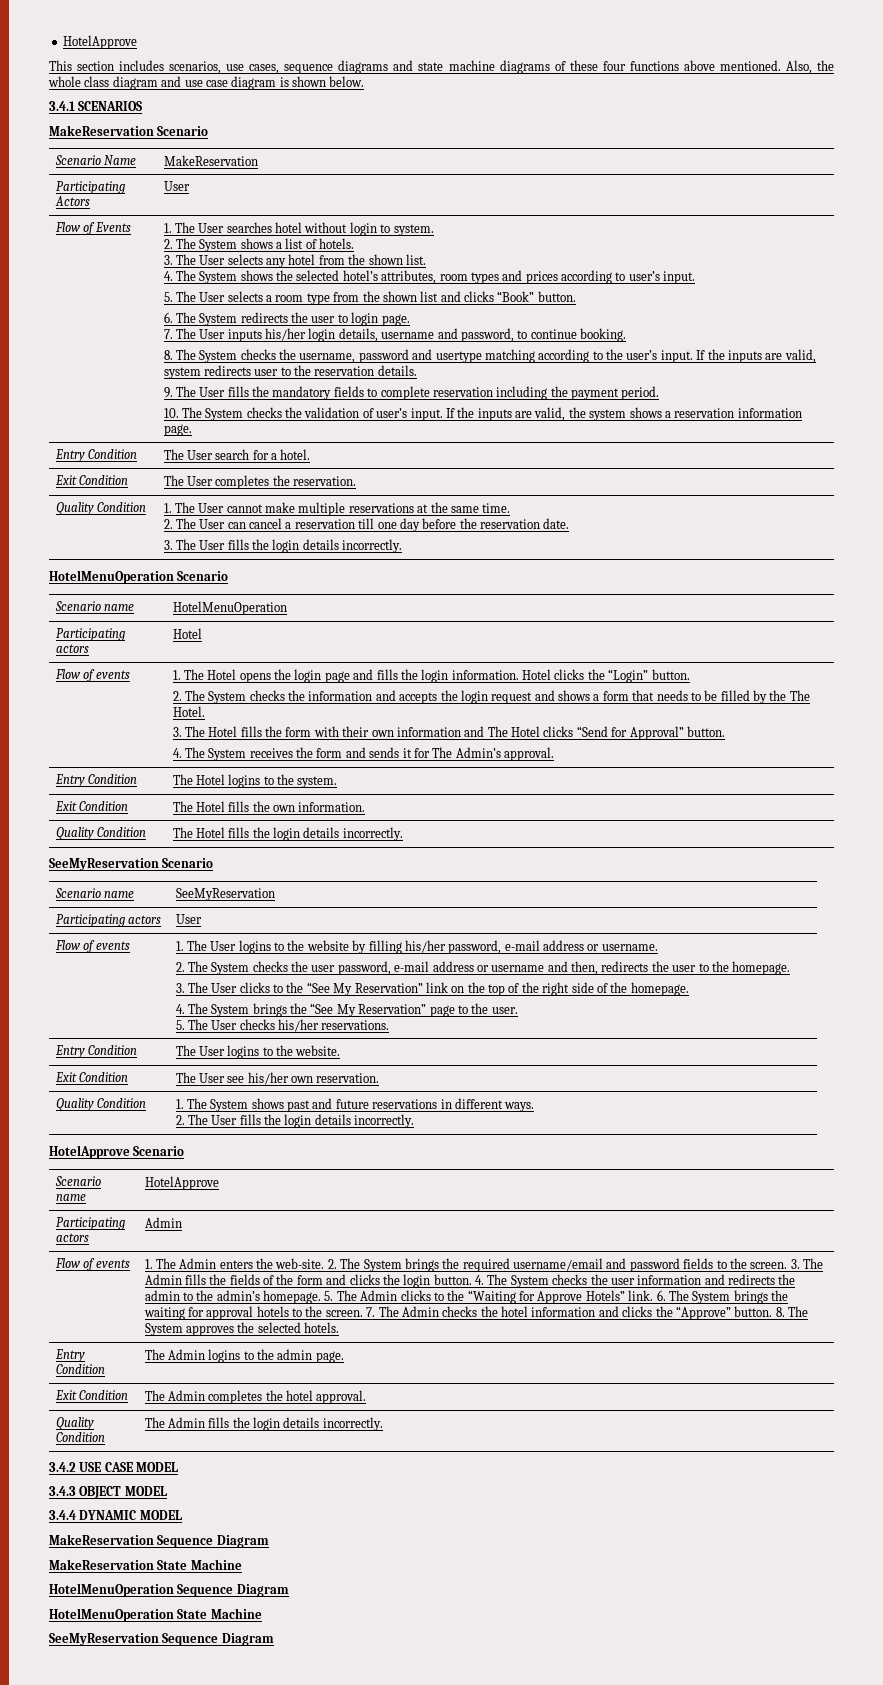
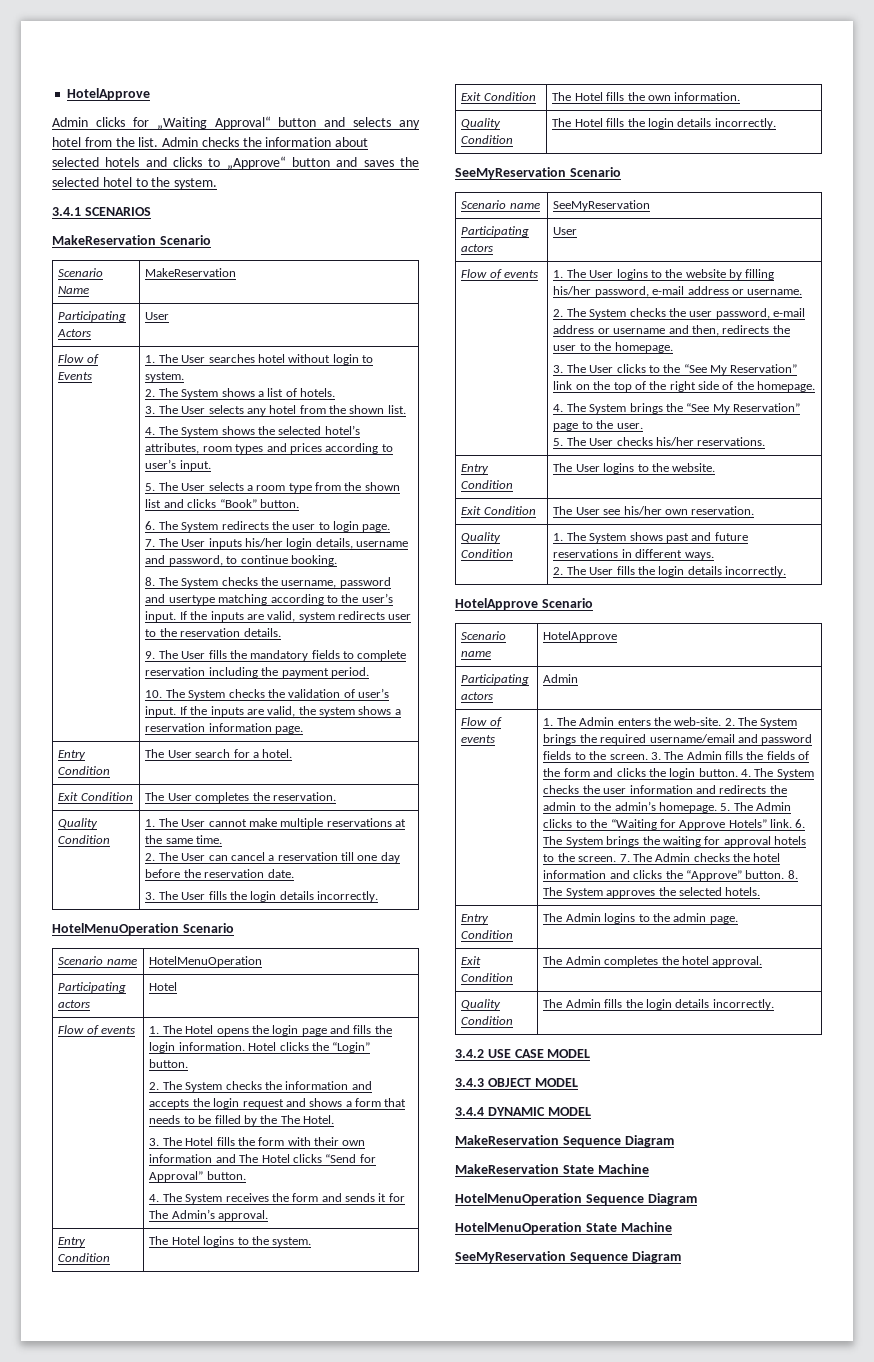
[62,35,137,49] [49,60,835,74] [48,76,365,90] HotelApprove // This section includes scenarios, use cases, sequence diagrams and state machine diagrams of these four functions above mentioned. Also, the whole class diagram and use case diagram is shown below. -> [67,88,151,100] [52,116,420,130] [52,137,369,147] [52,156,419,170] [52,177,218,189] HotelApprove // Admin clicks for „Waiting Approval“ button and selects any hotel from the list. Admin checks the information about selected hotels and clicks to „Approve“ button and saves the selected hotel to the system.

